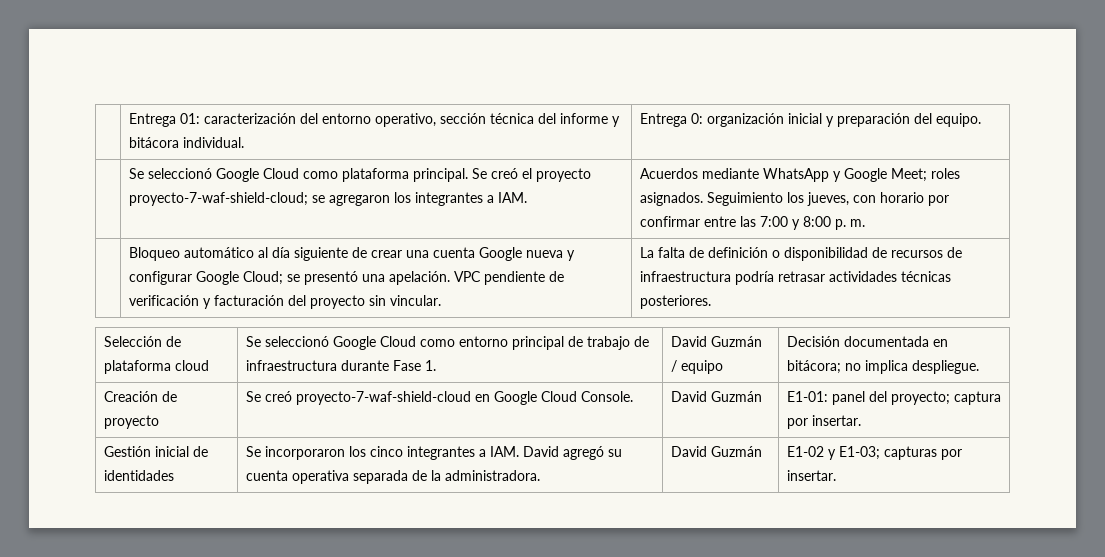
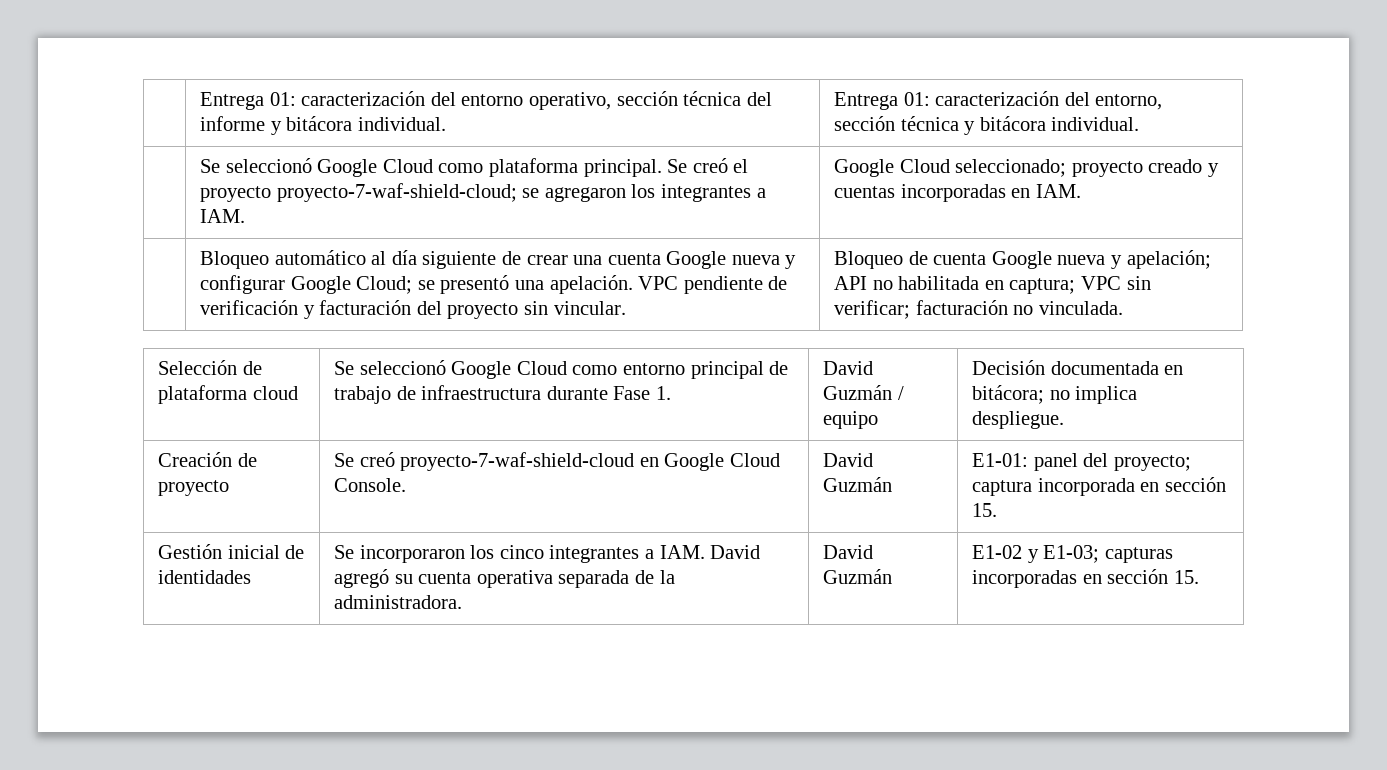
[690,113,981,127] 0: organización inicial y preparación del equipo. -> [903,91,1163,110] [834,116,1140,135] 01: caracterización del entorno, sección técnica y bitácora individual.
[639,168,960,182] [639,192,949,206] [639,216,865,230] Acuerdos mediante WhatsApp y Google Meet; roles asignados. Seguimiento los jueves, con horario por confirmar entre las 7:00 y 8:00 p. m. -> [834,159,1220,177] [834,184,1081,202] Google Cloud seleccionado; proyecto creado y cuentas incorporadas en IAM.
[639,247,962,261] [639,271,951,285] [639,295,711,309] La falta de definición o disponibilidad de recursos de infraestructura podría retrasar actividades técnicas posteriores. -> [834,250,1211,269] [834,276,1151,294] [834,300,1123,319] Bloqueo de cuenta Google nueva y apelación; API no habilitada en captura; VPC sin verificar; facturación no vinculada.
[786,415,861,429] por insertar. -> [1037,477,1226,496] [972,503,998,517] incorporada en sección 15.
[940,449,962,460] [786,470,836,481] por insertar. -> [972,569,1199,588] incorporadas en sección 15.

